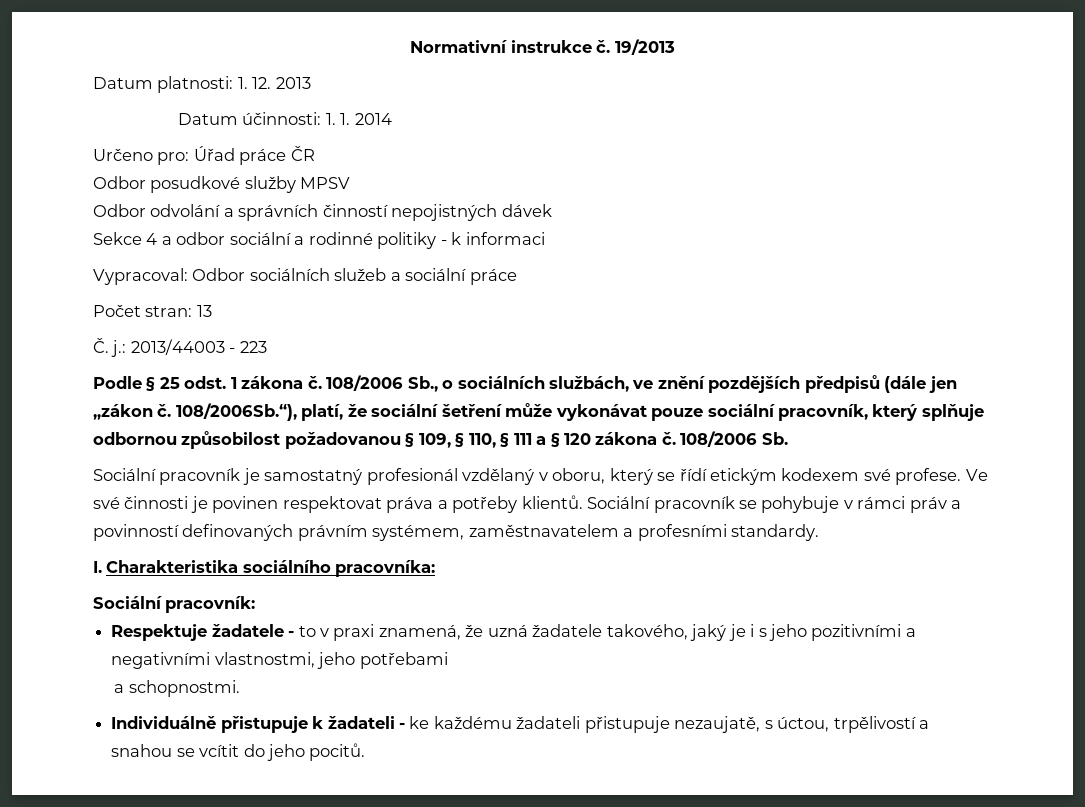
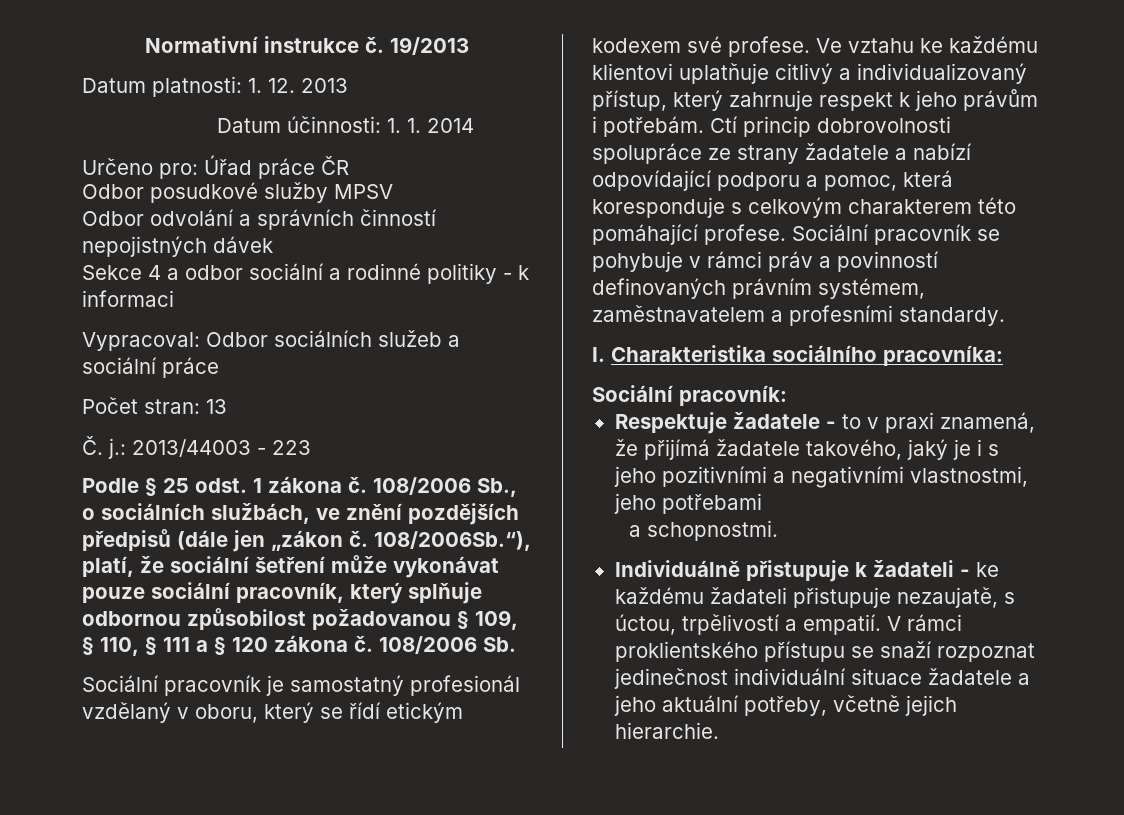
[93,495,583,513] své činnosti je povinen respektovat práva a potřeby klientů. -> [848,36,1038,53] [592,63,1027,84] [592,89,1038,111] [592,116,951,137] [592,143,972,164] [592,170,953,191] [592,197,1016,218] [592,224,786,245] vztahu ke každému klientovi uplatňuje citlivý a individualizovaný přístup, který zahrnuje respekt k jeho právům i potřebám. Ctí princip dobrovolnosti spolupráce ze strany žadatele a nabízí odpovídající podporu a pomoc, která koresponduje s celkovým charakterem této pomáhající profese.
[487,624,528,637] uzná -> [643,439,710,460] přijímá
[111,743,366,761] snahou se vcítit do jeho pocitů. -> [802,614,962,635] [614,641,1035,662] [613,668,1030,689] [613,695,957,716] [614,722,719,739] empatií. V rámci proklientského přístupu se snaží rozpoznat jedinečnost individuální situace žadatele a jeho aktuální potřeby, včetně jejich hierarchie.

